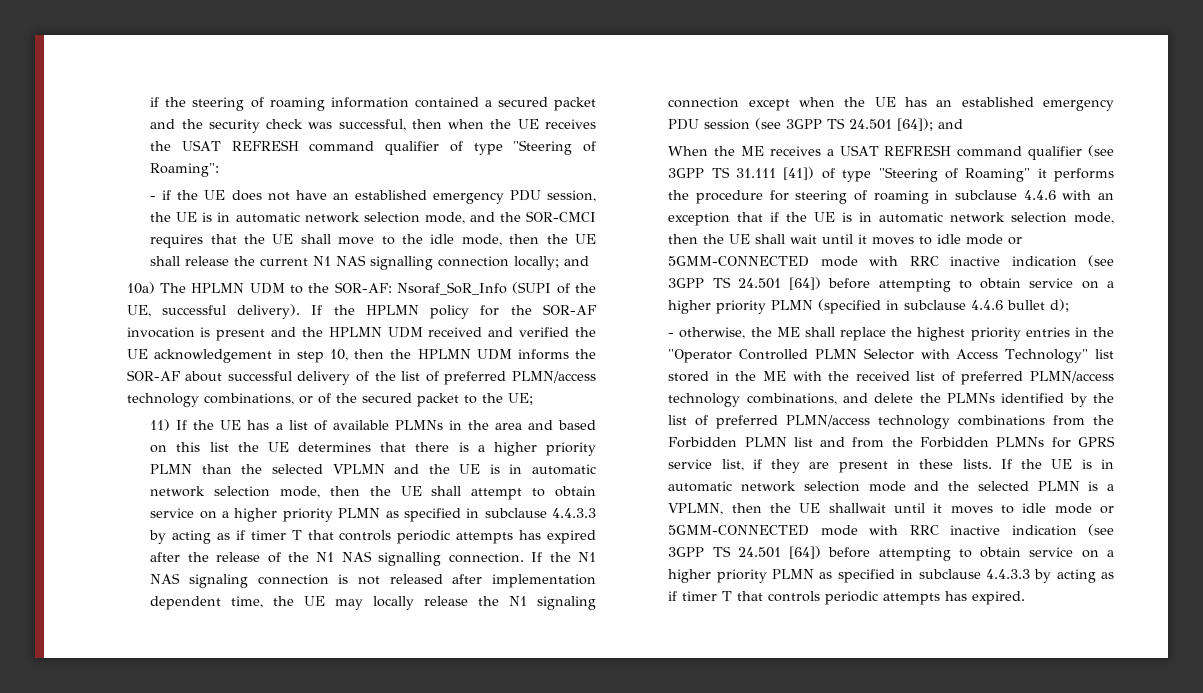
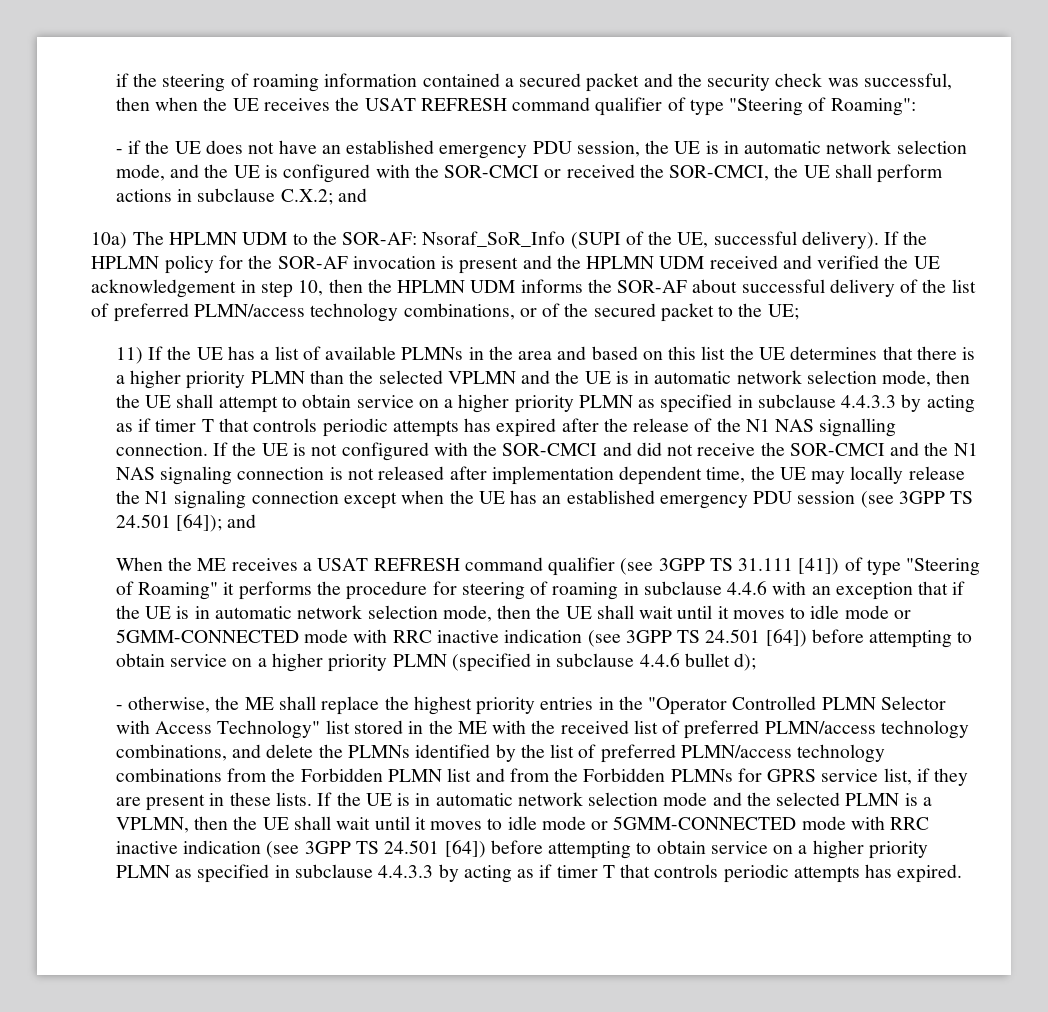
[526,211,596,222] [150,234,596,248] [150,255,560,270] SOR-CMCI requires that the UE shall move to the idle mode, then the UE shall release the current N1 NAS signalling connection locally; -> [233,164,944,183] [115,188,333,205] UE is configured with the SOR-CMCI or received the SOR-CMCI, the UE shall perform actions in subclause C.X.2;
(571, 557) none -> [261,442,949,461] UE is not configured with the SOR-CMCI and did not receive the SOR-CMCI and the
[828,503,886,513] shallwait -> [294,816,371,830] shall wait

